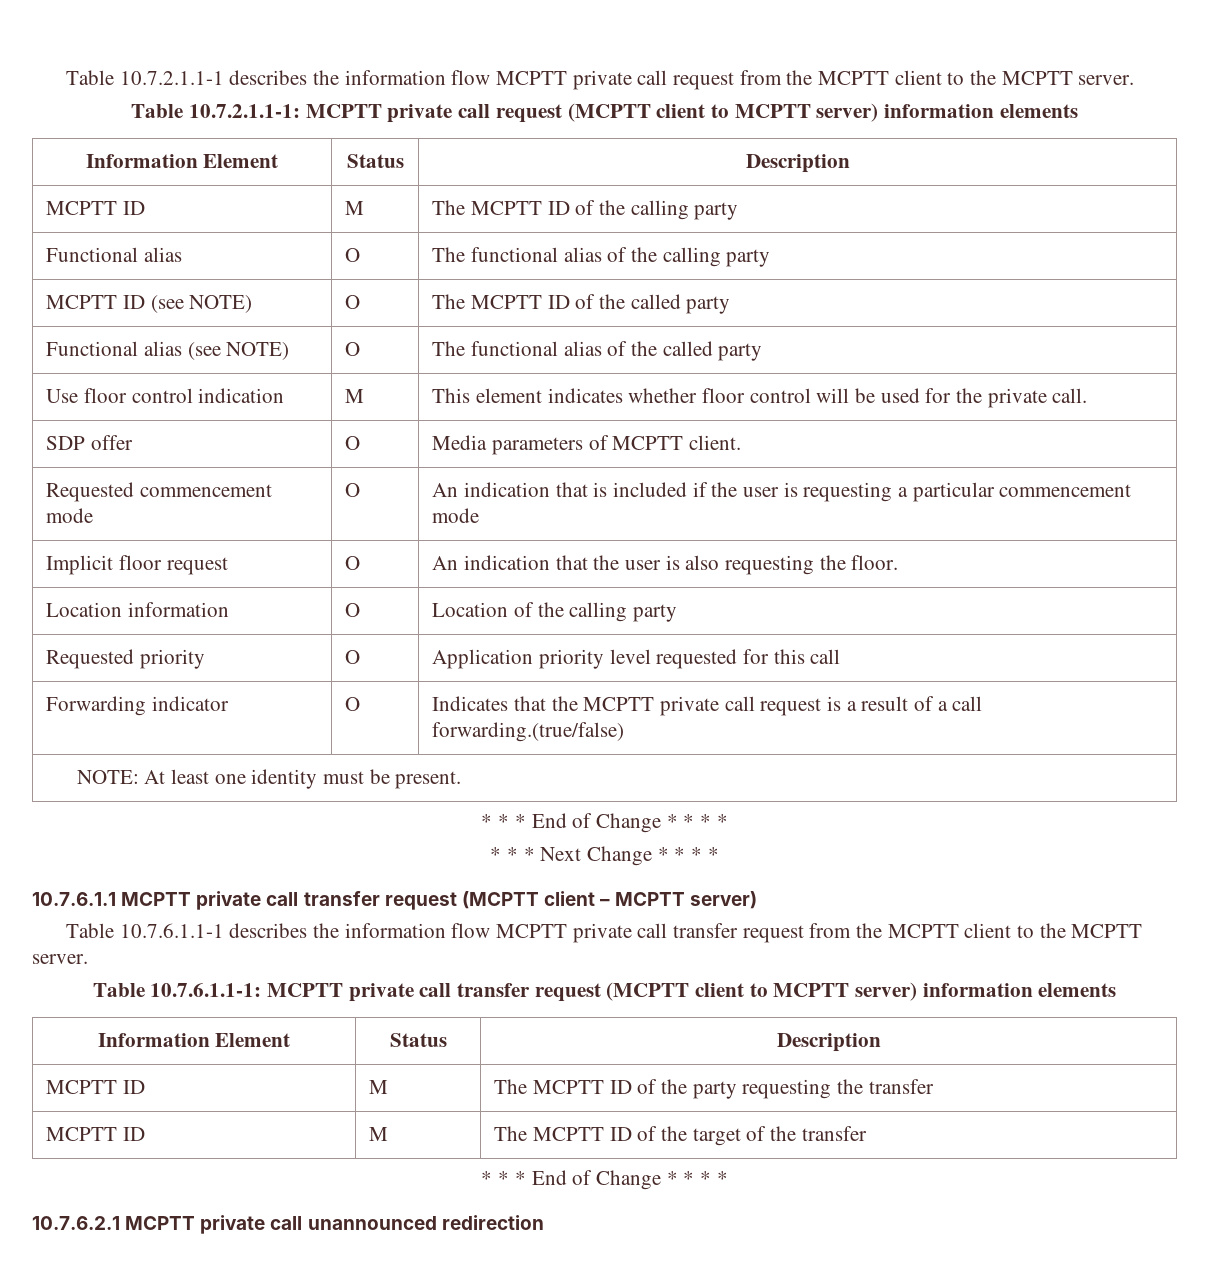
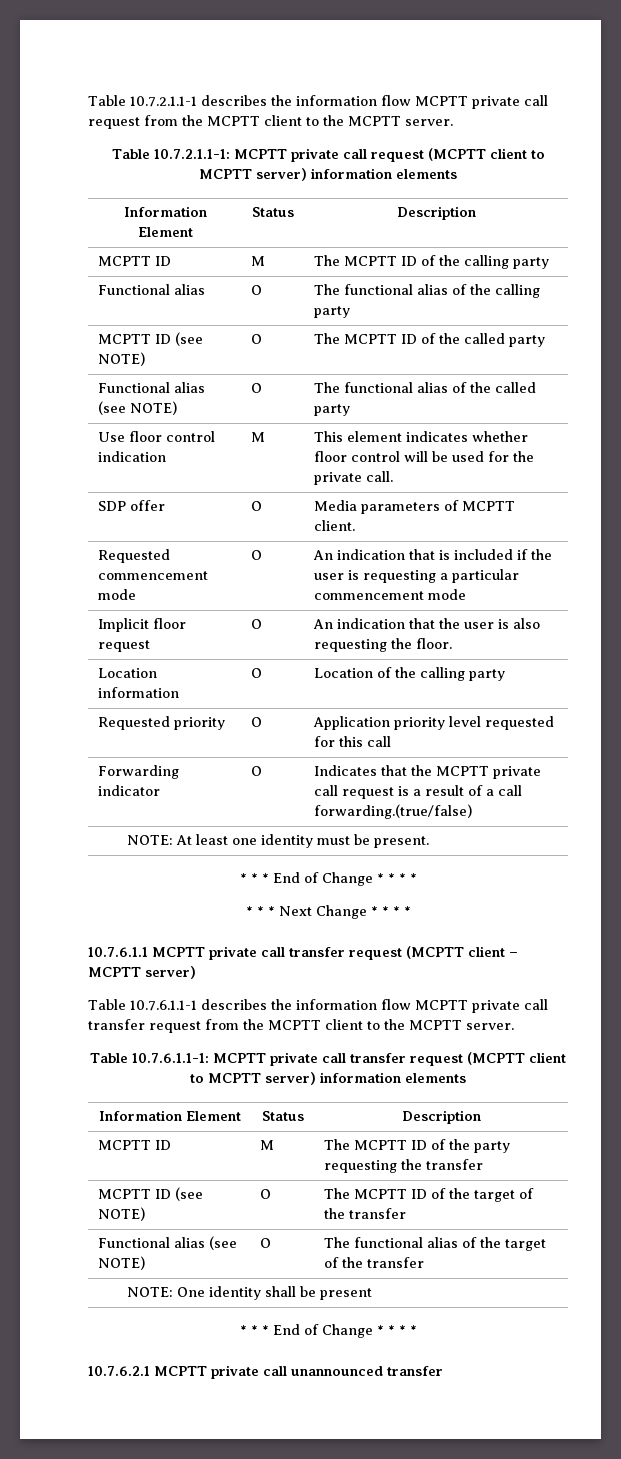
[369,1127,389,1141] | M -> [175,1187,204,1201] [98,1207,146,1221] [260,1189,272,1199] (see NOTE) | O
(867, 1133) none -> [98,1236,238,1250] [98,1256,146,1270] [260,1238,272,1248] [324,1237,547,1251] [324,1257,425,1268] [127,1286,373,1300] // Functional alias (see NOTE) | O | The functional alias of the target of the transfer // NOTE: One identity shall be present
[441,1215,544,1230] redirection -> [387,1366,443,1376] transfer

